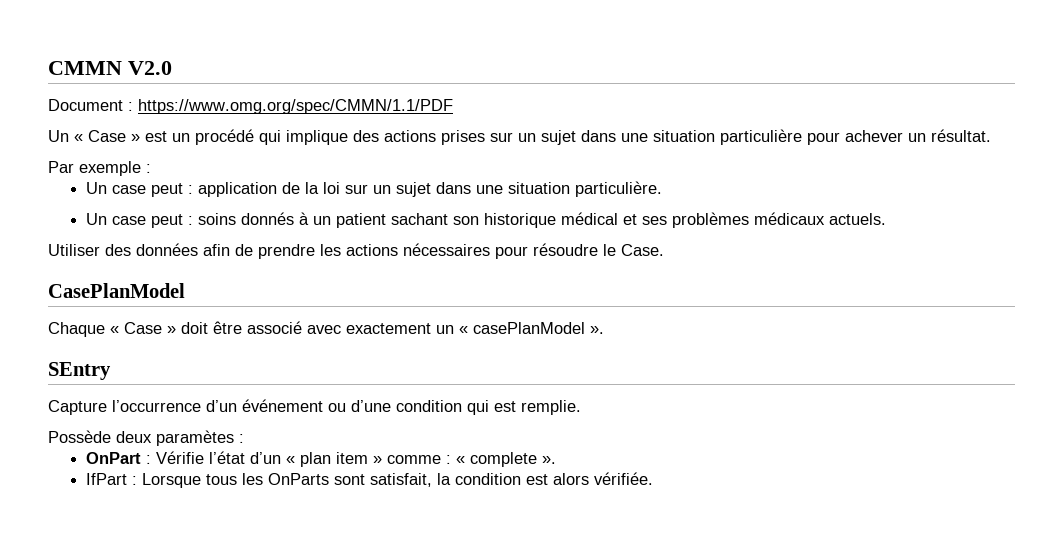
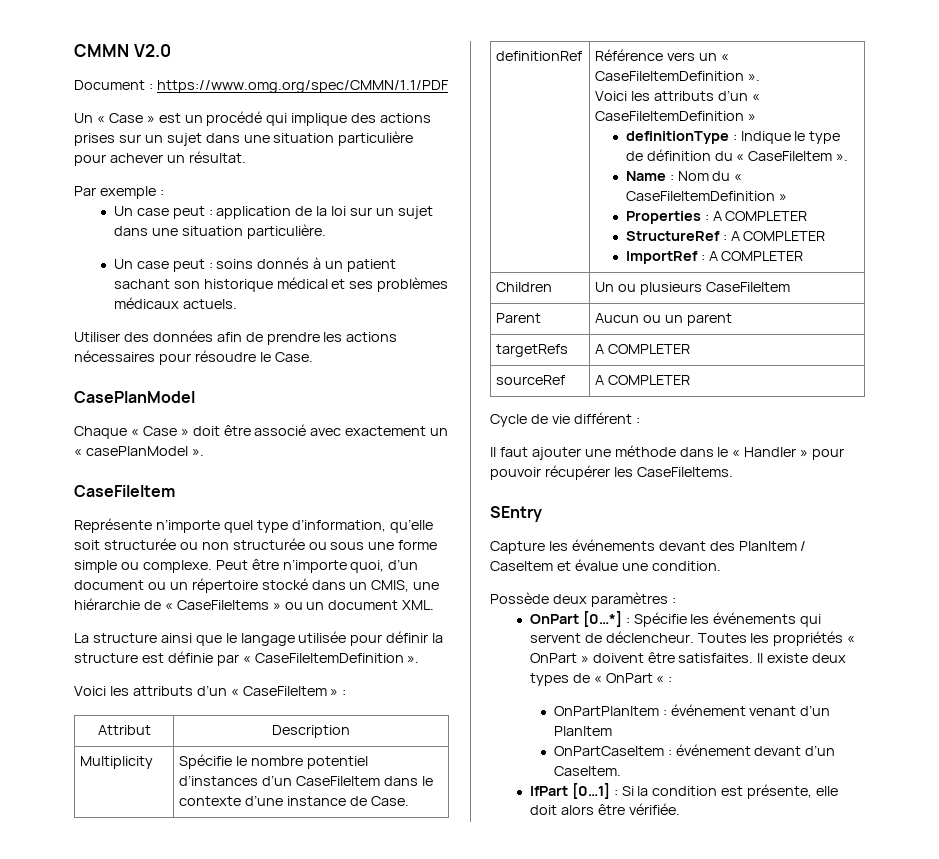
[48,362,111,380] [48,399,581,415] SEntry // Capture l’occurrence d’un événement ou d’une condition qui est remplie. -> [74,485,175,497] [74,518,433,533] [74,538,438,550] [74,559,419,573] [74,578,440,593] [74,598,435,610] [74,631,444,646] [74,651,420,666] [74,685,347,696] [97,725,151,735] [272,725,350,738] [80,756,154,769] [179,754,369,769] [179,775,434,786] [179,795,410,806] [496,51,583,61] [595,49,730,61] [595,71,761,81] [595,90,761,101] [595,111,757,121] [625,131,841,144] [625,149,849,161] [625,171,743,181] [625,191,787,201] [625,211,808,224] [625,231,826,241] [625,251,804,264] [496,282,553,292] [595,282,791,295] [496,313,542,323] [595,313,733,326] [496,344,569,357] [595,344,691,354] [496,375,566,385] [595,375,691,385] [490,412,640,427] [490,445,845,460] [490,465,733,480] [490,506,542,522] [490,539,807,554] [490,559,721,571] CaseFileItem // Représente n’importe quel type d’information, qu’elle soit structurée ou non structurée ou sous une forme simple ou complexe. Peut être n’importe quoi, d’un document ou un répertoire stocké dans un CMIS, une hiérarchie de « CaseFileItems » ou un document XML. // La structure ainsi que le langage utilisée pour définir la structure est définie par « CaseFileItemDefinition ». // Voici les attributs d’un « CaseFileItem » : // Attribut | Description // Multiplicity | Spécifie le nombre potentiel d’instances d’un CaseFileItem dans le contexte d’une instance de Case. // definitionRef | Référence vers un « CaseFileItemDefinition ». // Voici les attributs d’un « CaseFileItemDefinition » // definitionType : Indique le type de définition du « CaseFileItem ». // Name : Nom du « CaseFileItemDefinition » // Properties : A COMPLETER // StructureRef : A COMPLETER // ImportRef : A COMPLETER // Children | Un ou plusieurs CaseFileItem // Parent | Aucun ou un parent // targetRefs | A COMPLETER // sourceRef | A COMPLETER // Cycle de vie différent : // Il faut ajouter une méthode dans le « Handler » pour pouvoir récupérer les CaseFileItems. // SEntry // Capture les événements devant des PlanItem / CaseItem et évalue une condition.
[156,430,234,446] paramètes -> [590,592,668,607] paramètres
[146,451,557,467] [86,473,590,488] : Vérifie l’état d’un « plan item » comme : « complete ». // IfPart : Lorsque tous les OnParts sont satisfait, la condition est alors -> [582,611,822,627] [529,631,856,646] [529,652,847,663] [529,673,673,686] [553,704,831,716] [553,726,612,736] [553,744,836,756] [553,766,621,776] [529,783,839,799] [529,804,625,815] [0…*] : Spécifie les événements qui servent de déclencheur. Toutes les propriétés « OnPart » doivent être satisfaites. Il existe deux types de « OnPart « : // OnPartPlanItem : événement venant d’un PlanItem // OnPartCaseItem : événement devant d’un CaseItem. // IfPart [0…1] : Si la condition est présente, elle doit alors être

